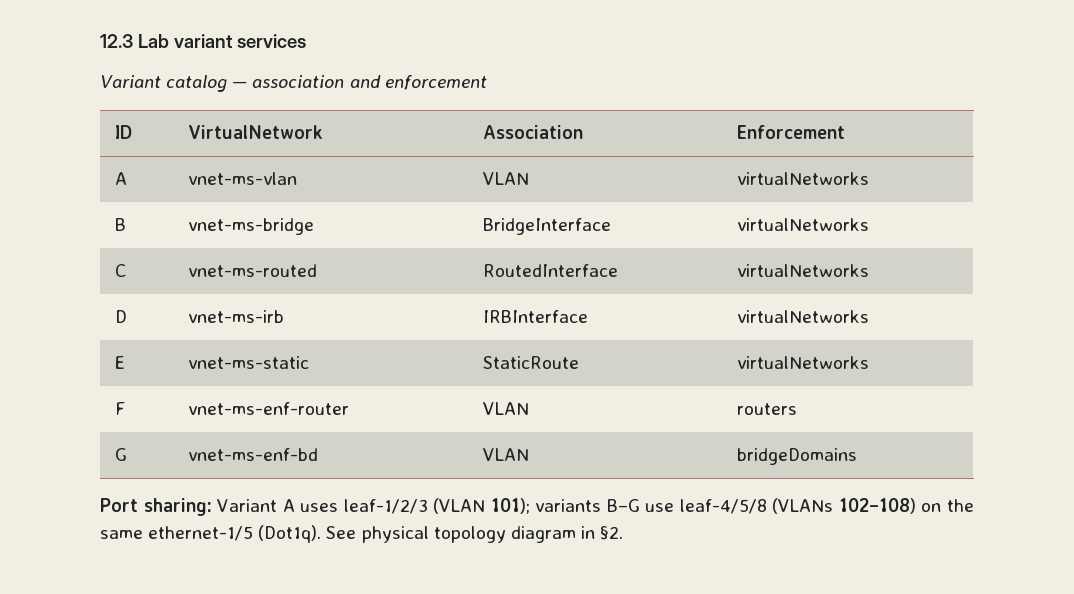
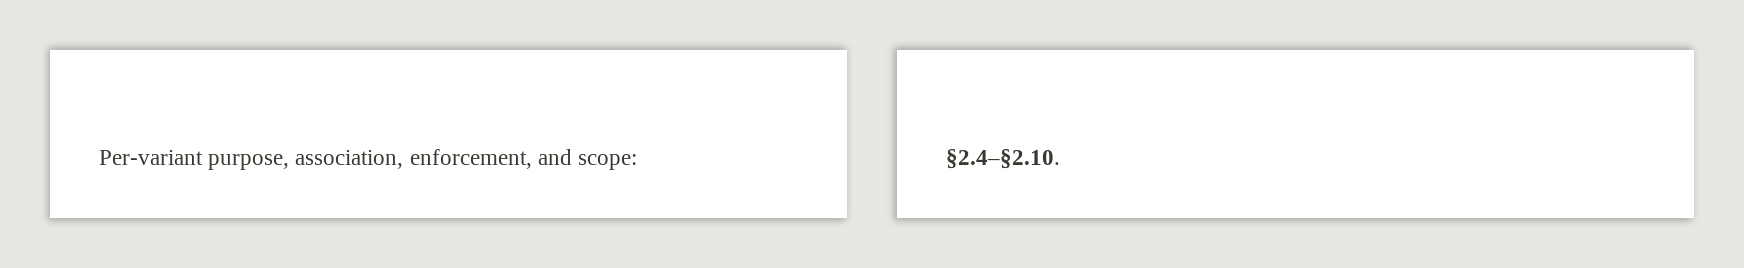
[100,34,306,48] [100,75,487,92] [115,125,133,139] [188,125,324,139] [483,125,584,139] [737,125,846,139] [115,172,128,185] [188,172,298,185] [483,172,530,185] [737,172,870,185] [115,218,127,231] [188,218,315,235] [483,218,612,235] [737,218,870,231] [115,264,127,277] [188,264,318,277] [483,264,619,277] [737,264,870,277] [115,310,128,323] [188,310,285,323] [483,310,589,323] [737,310,870,323] [115,356,126,369] [188,356,310,369] [483,356,580,369] [737,356,870,369] [115,402,126,415] [188,402,350,415] [483,402,530,415] [737,403,798,415] [115,448,128,461] [188,448,319,461] [483,448,530,461] [737,448,858,465] [100,498,974,516] [100,525,624,543] 12.3 Lab variant services // Variant catalog — association and enforcement // ID | VirtualNetwork | Association | Enforcement // A | vnet-ms-vlan | VLAN | virtualNetworks // B | vnet-ms-bridge | BridgeInterface | virtualNetworks // C | vnet-ms-routed | RoutedInterface | virtualNetworks // D | vnet-ms-irb | IRBInterface | virtualNetworks // E | vnet-ms-static | StaticRoute | virtualNetworks // F | vnet-ms-enf-router | VLAN | routers // G | vnet-ms-enf-bd | VLAN | bridgeDomains // Port sharing: Variant A uses leaf-1/2/3 (VLAN 101); variants B–G use leaf-4/5/8 (VLANs 102–108) on the same ethernet-1/5 (Dot1q). See physical topology diagram in §2. -> [99,149,1060,170] Per-variant purpose, association, enforcement, and scope: §2.4–§2.10.

